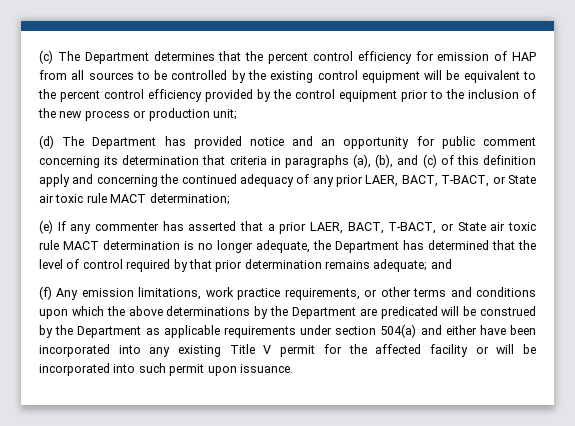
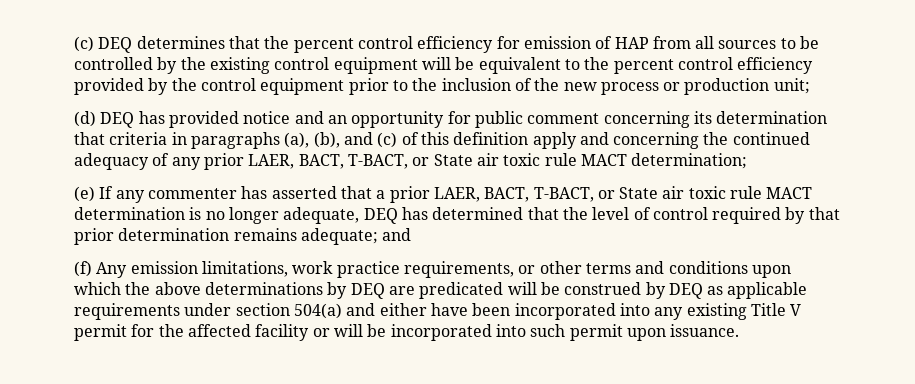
[39,50,149,64] (c) The Department -> [74,36,133,53] (c) DEQ
[62,136,157,149] The Department -> [100,112,135,128] DEQ
[313,240,399,253] the Department -> [363,208,398,224] DEQ
[270,306,356,319] the Department -> [350,283,385,299] DEQ
[55,325,142,338] the Department -> [668,283,703,299] DEQ

